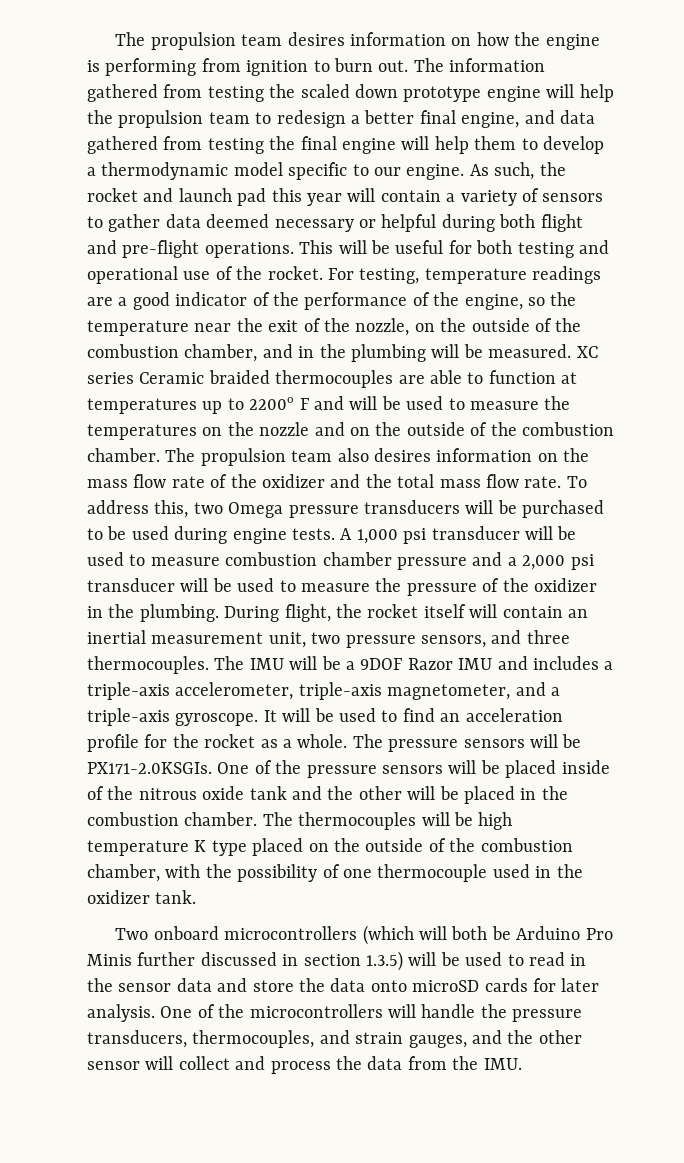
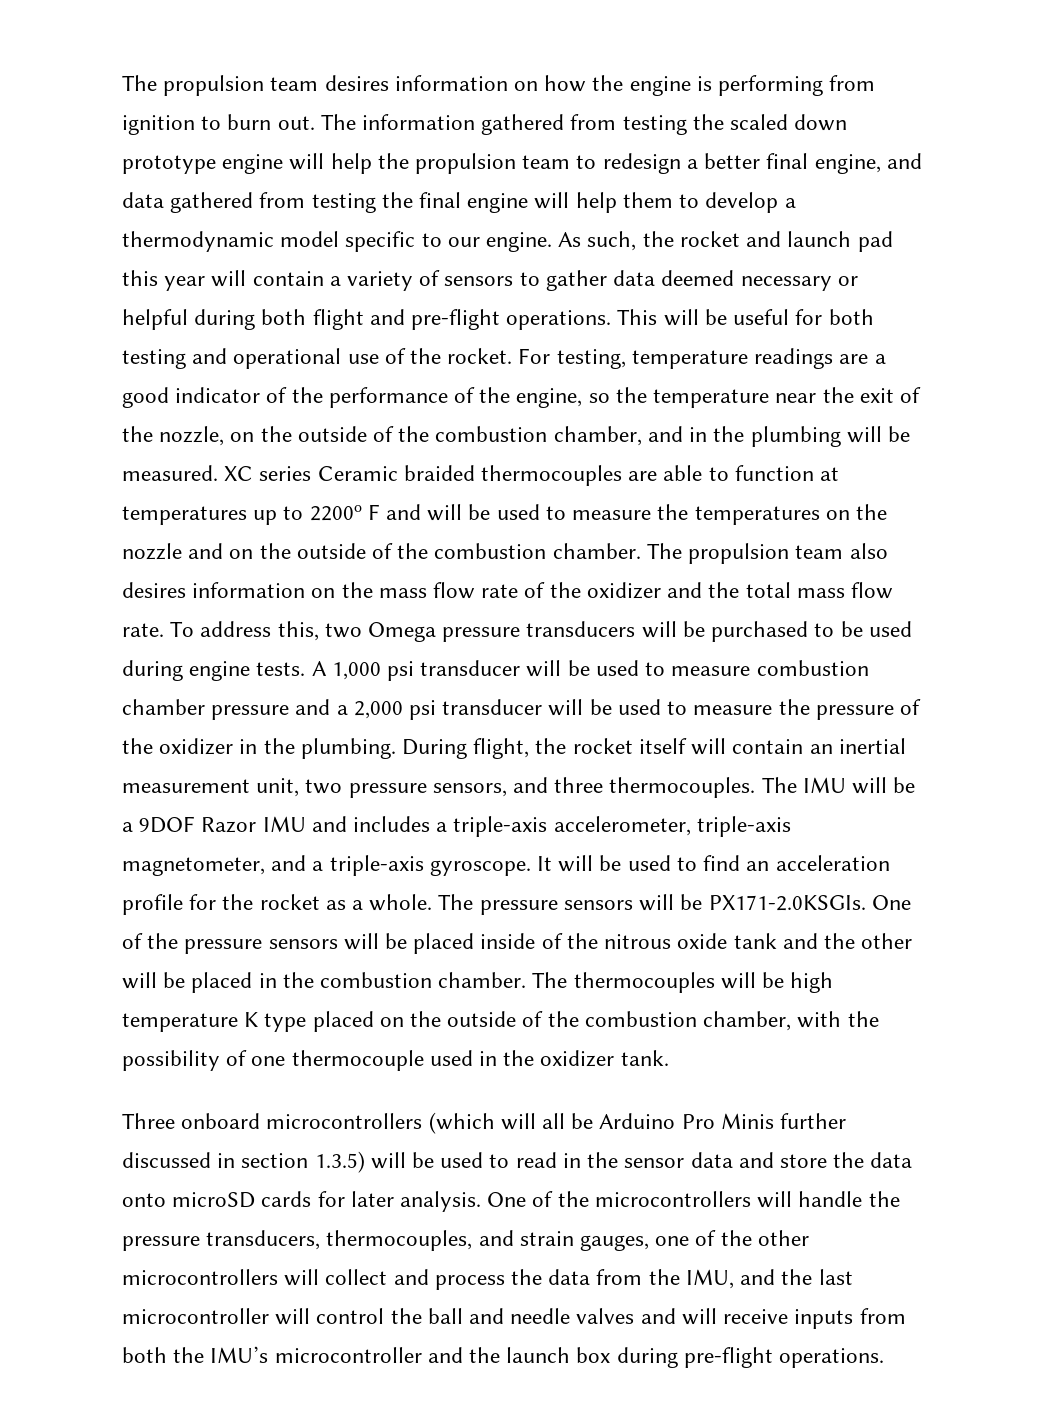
[115,928,149,940] Two -> [122,1113,175,1129] Three
[451,926,488,940] both -> [542,1113,566,1129] all
[471,1030,582,1044] [87,1061,140,1070] and the other sensor -> [655,1230,809,1246] [122,1269,278,1285] one of the other microcontrollers
[483,1058,522,1070] IMU. -> [685,1269,853,1289] [122,1308,906,1329] [122,1346,885,1368] IMU, and the last microcontroller will control the ball and needle valves and will receive inputs from both the IMU’s microcontroller and the launch box during pre-flight operations.

